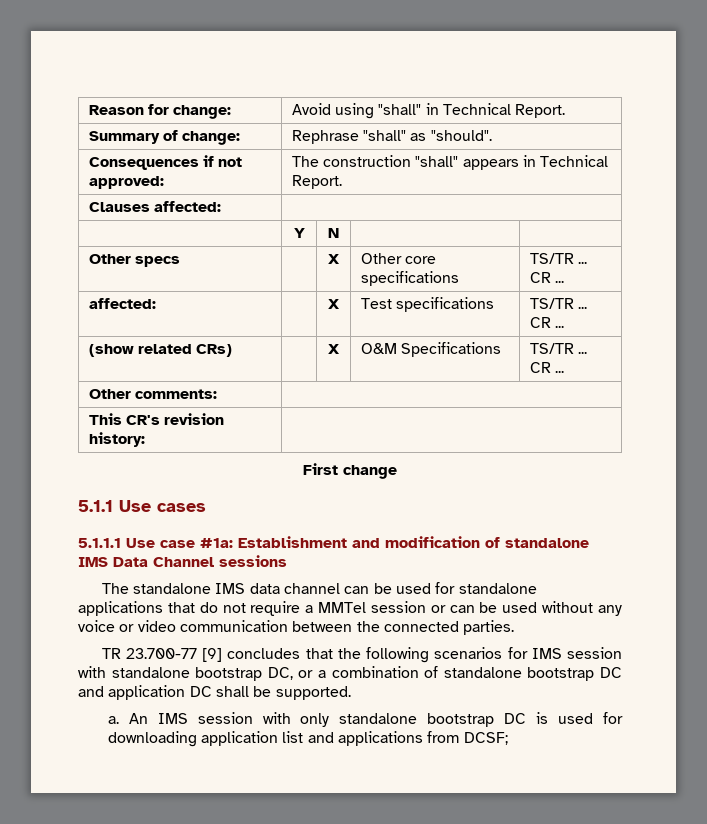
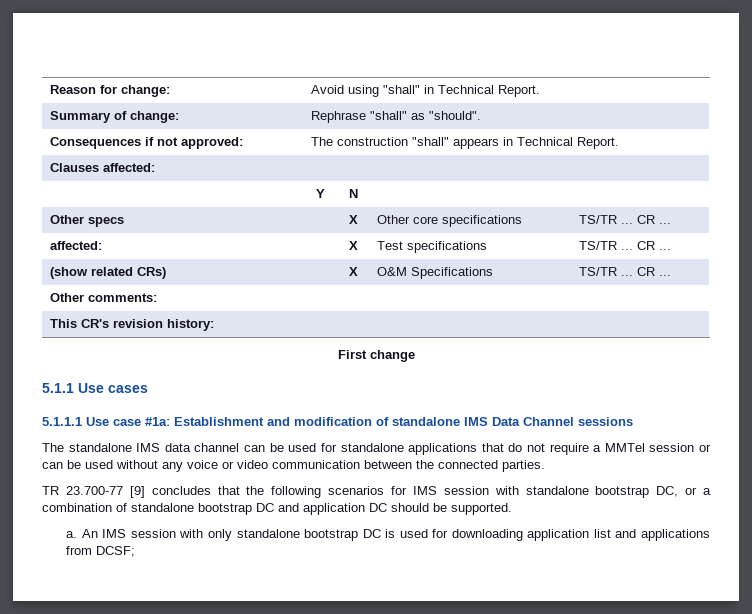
[215,686,249,697] shall -> [391,503,429,512] should

